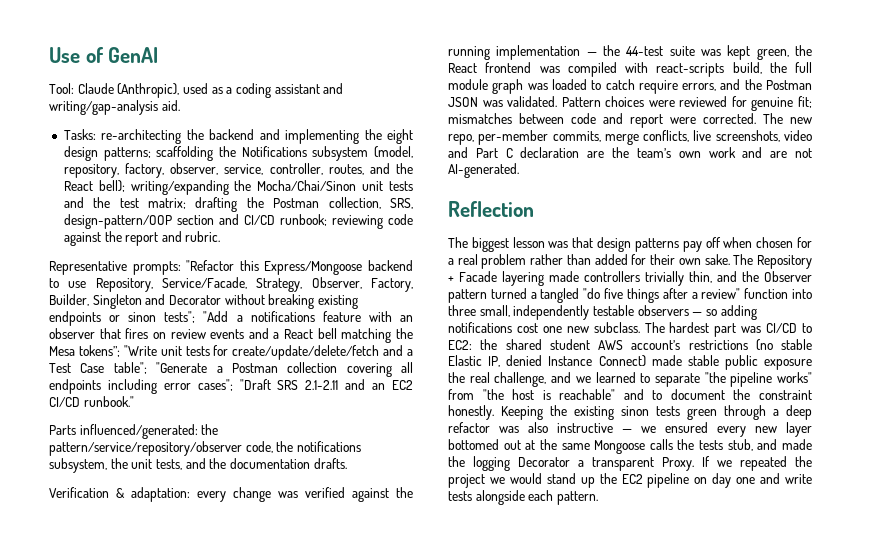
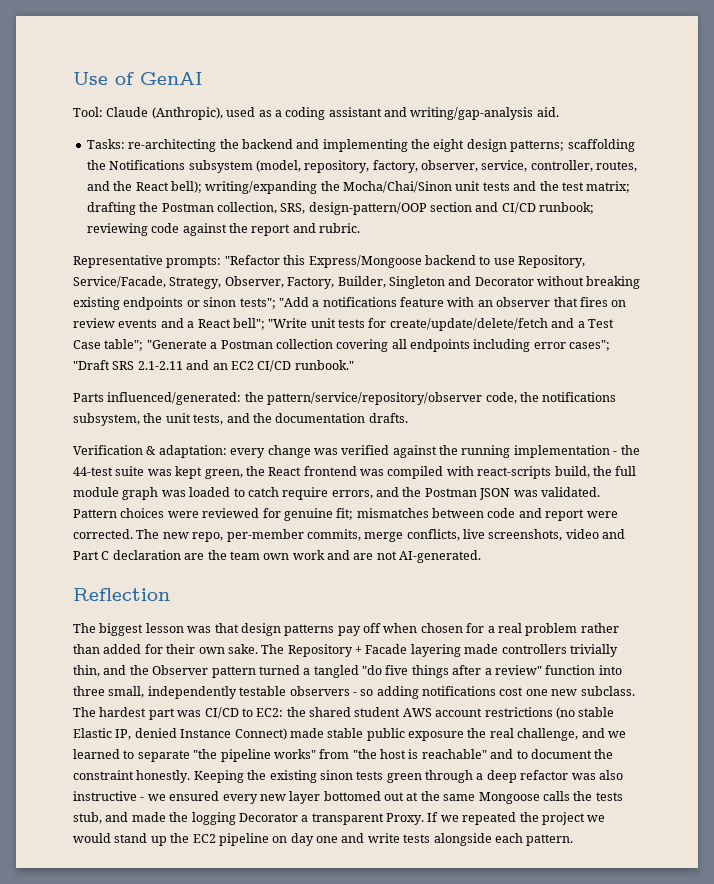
[317,328,413,343] [49,345,120,357] bell matching the Mesa tokens”; -> [232,318,265,330] bell";
[586,52,597,56] — -> [613,451,618,455] -
[636,148,671,158] team’s -> [229,551,260,560] team
[692,312,703,316] — -> [352,692,357,696] -
[631,340,681,350] account’s -> [435,708,483,717] account
[622,429,632,433] — -> [140,797,145,801] -

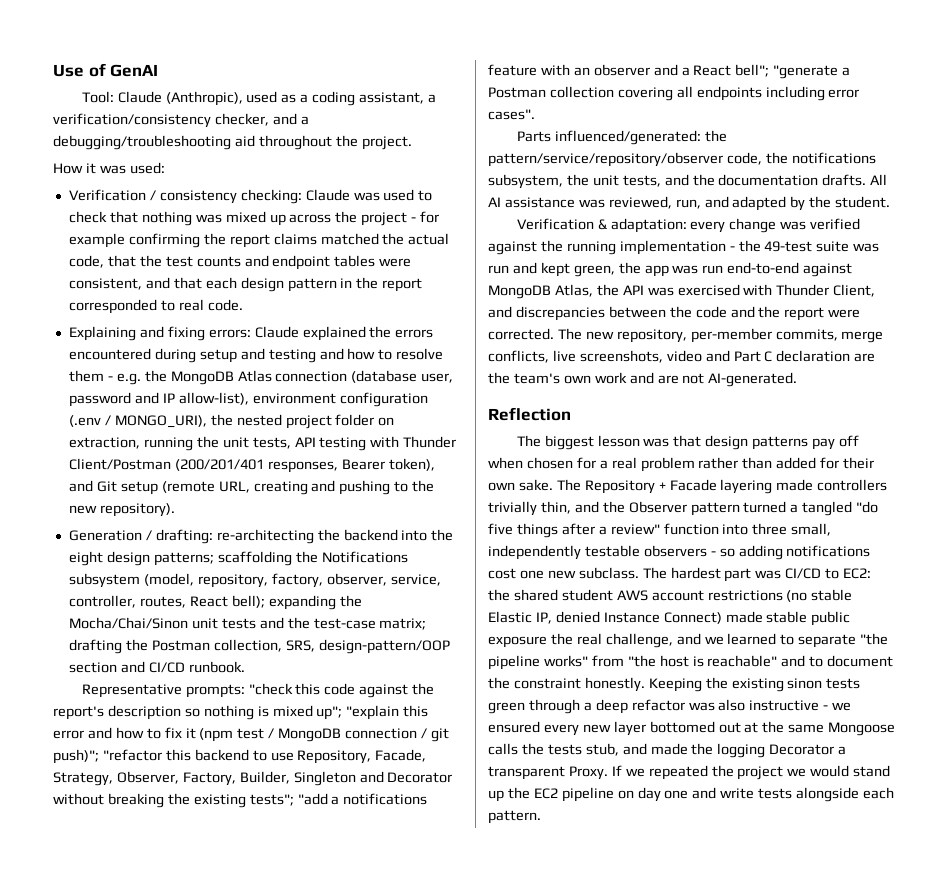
[328,107,559,120] [86,139,125,149] assistant and writing/gap-analysis aid. // Tasks: -> [359,92,437,104] [53,113,309,128] [53,135,412,150] [53,162,165,174] [68,189,433,204] [68,211,440,226] [68,233,450,248] [68,255,412,270] [68,277,423,292] [68,299,243,314] [68,326,434,341] [68,348,444,363] [68,370,454,385] [68,392,428,407] [68,414,395,429] [68,436,457,451] [68,458,435,473] [68,480,435,495] [68,503,175,517] [68,529,213,544] assistant, a verification/consistency checker, and a debugging/troubleshooting aid throughout the project. // How it was used: // Verification / consistency checking: Claude was used to check that nothing was mixed up across the project - for example confirming the report claims matched the actual code, that the test counts and endpoint tables were consistent, and that each design pattern in the report corresponded to real code. // Explaining and fixing errors: Claude explained the errors encountered during setup and testing and how to resolve them - e.g. the MongoDB Atlas connection (database user, password and IP allow-list), environment configuration (.env / MONGO_URI), the nested project folder on extraction, running the unit tests, API testing with Thunder Client/Postman (200/201/401 responses, Bearer token), and Git setup (remote URL, creating and pushing to the new repository). // Generation / drafting:
[296,139,408,152] and implementing -> [401,530,428,541] into
[86,181,133,191] and the -> (186, 602) none
[205,181,318,194] writing/expanding -> [268,595,336,610] expanding
[561,182,584,191] test -> [313,618,376,629] test-case
[539,202,595,214] [86,223,360,236] [73,255,422,268] runbook; reviewing code against the report and rubric. // Representative prompts: "Refactor this Express/Mongoose -> [188,661,245,673] [81,683,435,698] [53,705,429,720] [53,727,449,742] [53,749,191,764] runbook. // Representative prompts: "check this code against the report's description so nothing is mixed up"; "explain this error and how to fix it (npm test / MongoDB connection / git push)"; "refactor this
[73,276,166,288] Service/Facade, -> [375,749,427,762] Facade,
[73,297,309,310] existing endpoints or sinon tests"; "Add -> [167,793,328,808] the existing tests"; "add
[553,297,627,307] [73,318,614,331] [73,339,207,351] that fires on review events and a React bell"; "Write unit tests for create/update/delete/fetch and a Test Case table"; "Generate -> [653,64,839,79] and a React bell"; "generate
[569,340,611,351] [73,360,354,372] cases"; "Draft SRS 2.1-2.11 and an EC2 CI/CD runbook." -> [488,109,535,120] cases".
(408, 418) none -> [870,174,888,185] [488,196,891,211] All AI assistance was reviewed, run, and adapted by the student.
[73,467,113,476] 44-test -> [764,241,813,252] 49-test
(172, 472) none -> [488,262,537,274] run and
[268,466,637,479] [73,487,600,500] [73,508,542,521] React frontend was compiled with react-scripts build, the full module graph was loaded to catch require errors, and the Postman JSON was validated. Pattern choices were reviewed for genuine fit; mismatches between code and -> [644,262,853,277] [488,284,876,299] [488,306,781,321] app was run end-to-end against MongoDB Atlas, the API was exercised with Thunder Client, and discrepancies between the code and the
[192,532,224,542] repo, -> [616,329,687,343] repository,
[229,551,260,560] team -> [513,373,560,384] team's

